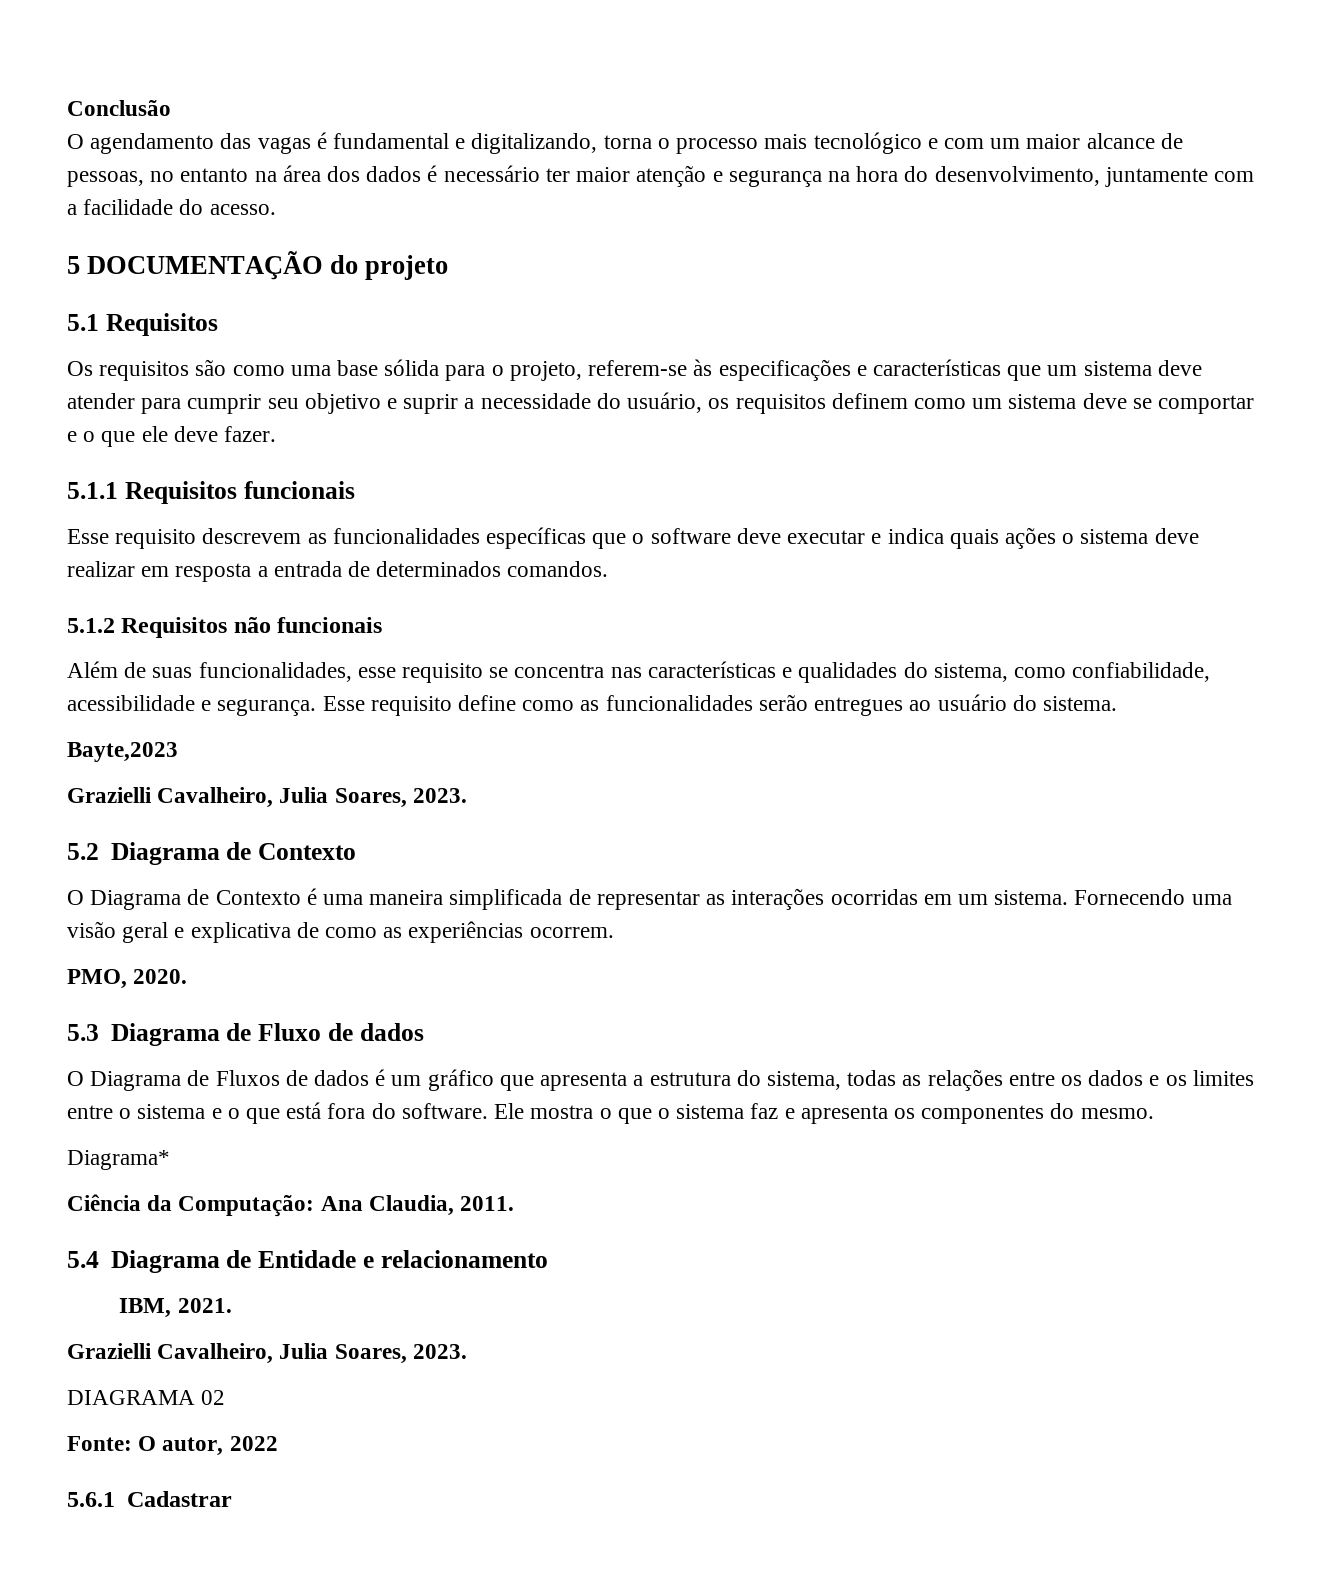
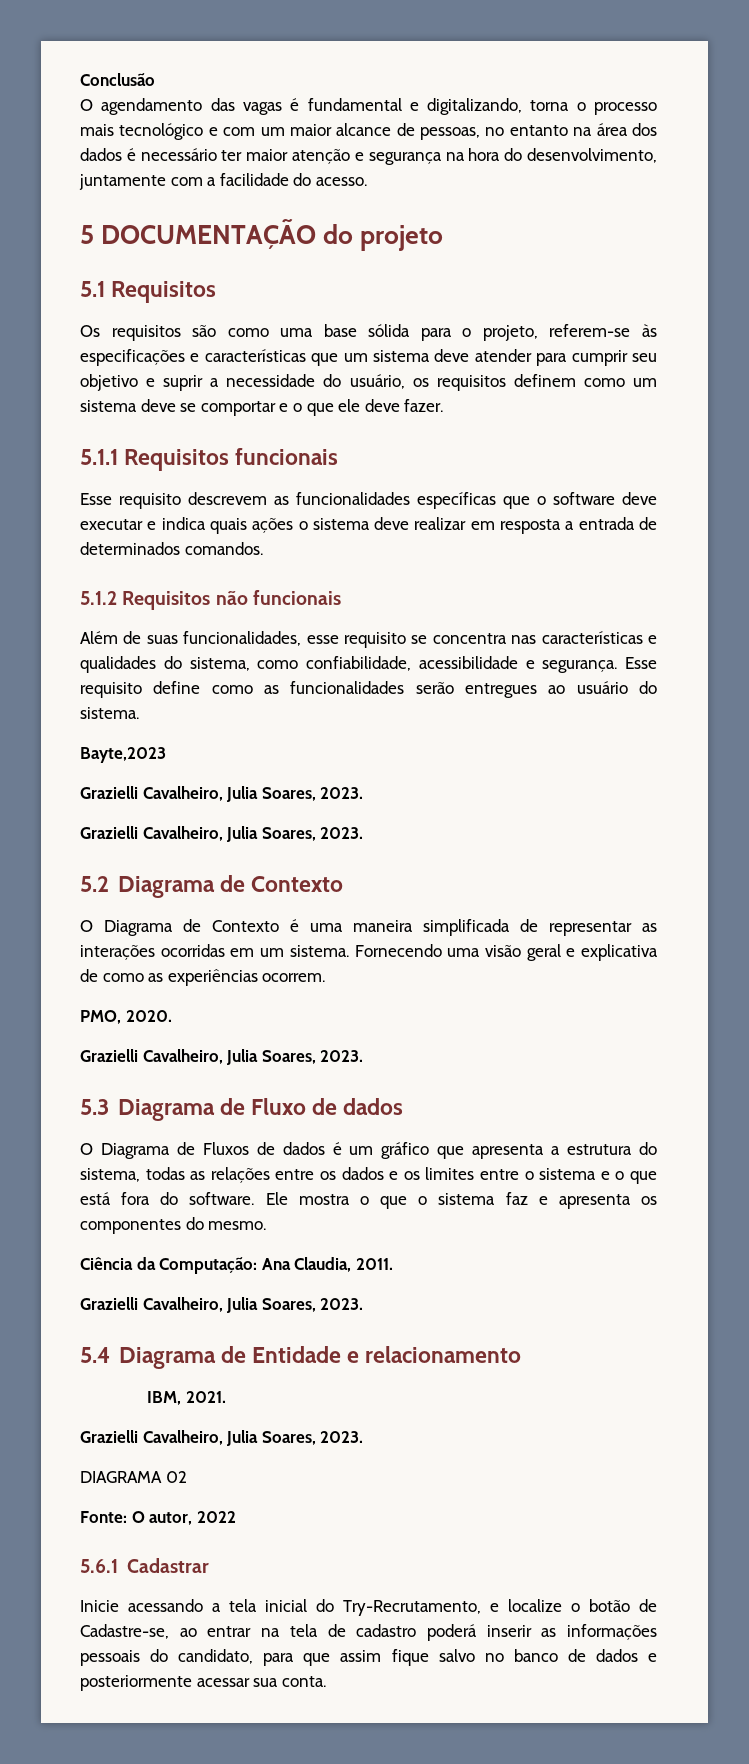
(467, 795) none -> [80,826,364,842] // Grazielli Cavalheiro, Julia Soares, 2023.
(188, 976) none -> [80,1049,364,1065] // Grazielli Cavalheiro, Julia Soares, 2023.
[67,1150,170,1170] // Diagrama* -> (267, 1225) none
(515, 1203) none -> [80,1297,364,1313] // Grazielli Cavalheiro, Julia Soares, 2023.
(232, 1499) none -> [80,1599,657,1616] [80,1624,657,1641] [80,1649,657,1666] [80,1675,326,1691] // Inicie acessando a tela inicial do Try-Recrutamento, e localize o botão de Cadastre-se, ao entrar na tela de cadastro poderá inserir as informações pessoais do candidato, para que assim fique salvo no banco de dados e posteriormente acessar sua conta.

